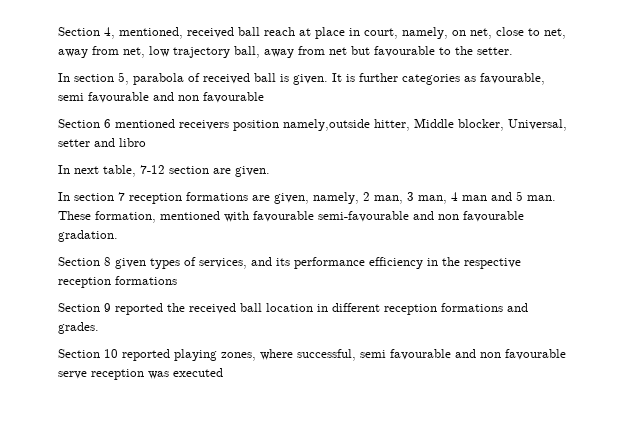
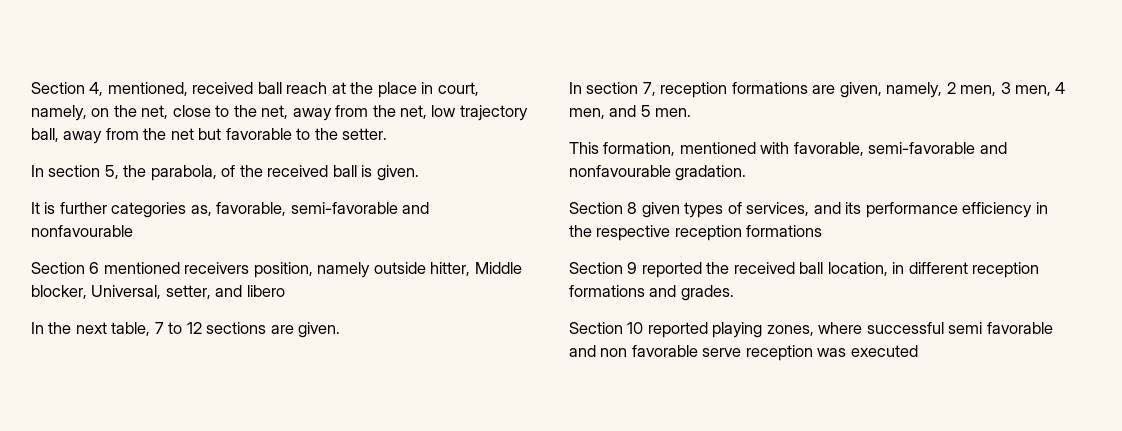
(311, 32) none -> [350,82,374,94] the
(466, 33) none -> [113,105,137,117] the
(540, 32) none -> [233,105,257,117] the
(119, 50) none -> [372,105,396,117] the
(325, 50) none -> [143,128,167,140] the
[374,46,435,57] favourable -> [225,128,292,140] favorable
[133,73,200,85] parabola of -> [123,165,263,181] the parabola, of the
(328, 79) none -> (419, 173) //
[464,73,545,85] [58,92,264,103] as favourable, semi favourable and non favourable -> [190,202,430,216] [31,225,133,237] as, favorable, semi-favorable and nonfavourable
[233,119,370,131] position namely,outside -> [253,262,426,278] position, namely outside
[58,138,146,147] [58,165,70,174] setter and libro // In -> [165,285,285,299] [31,322,72,334] setter, and libero // In the
[140,165,209,174] 7-12 section -> [154,322,267,334] 7 to 12 sections
[118,192,125,201] 7 -> [642,82,656,96] 7,
[374,191,556,204] [58,211,524,223] man, 3 man, 4 man and 5 man. These formation, mentioned with favourable semi-favourable and non favourable -> [960,82,1066,96] [569,105,692,119] [569,142,1007,156] [569,165,671,177] men, 3 men, 4 men, and 5 men. // This formation, mentioned with favorable, semi-favorable and nonfavourable
[266,303,313,312] location -> [827,262,888,276] location,
[297,349,566,361] successful, semi favourable and non favourable -> [866,322,1053,334] [569,345,698,357] successful semi favorable and non favorable

